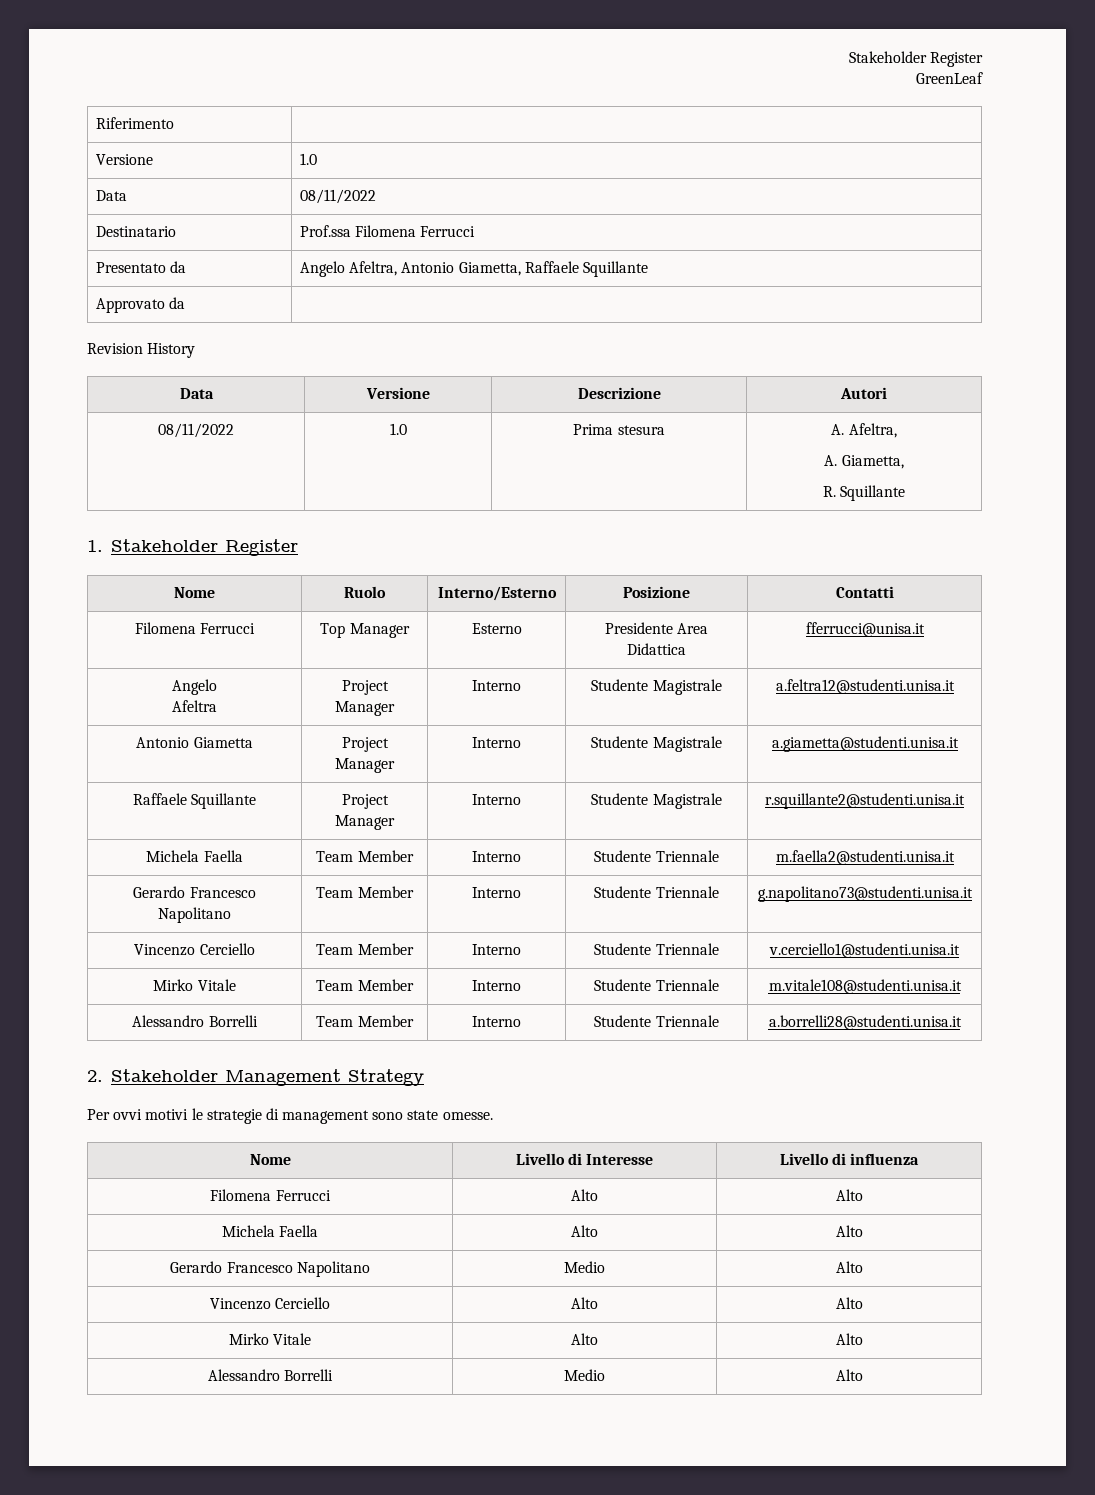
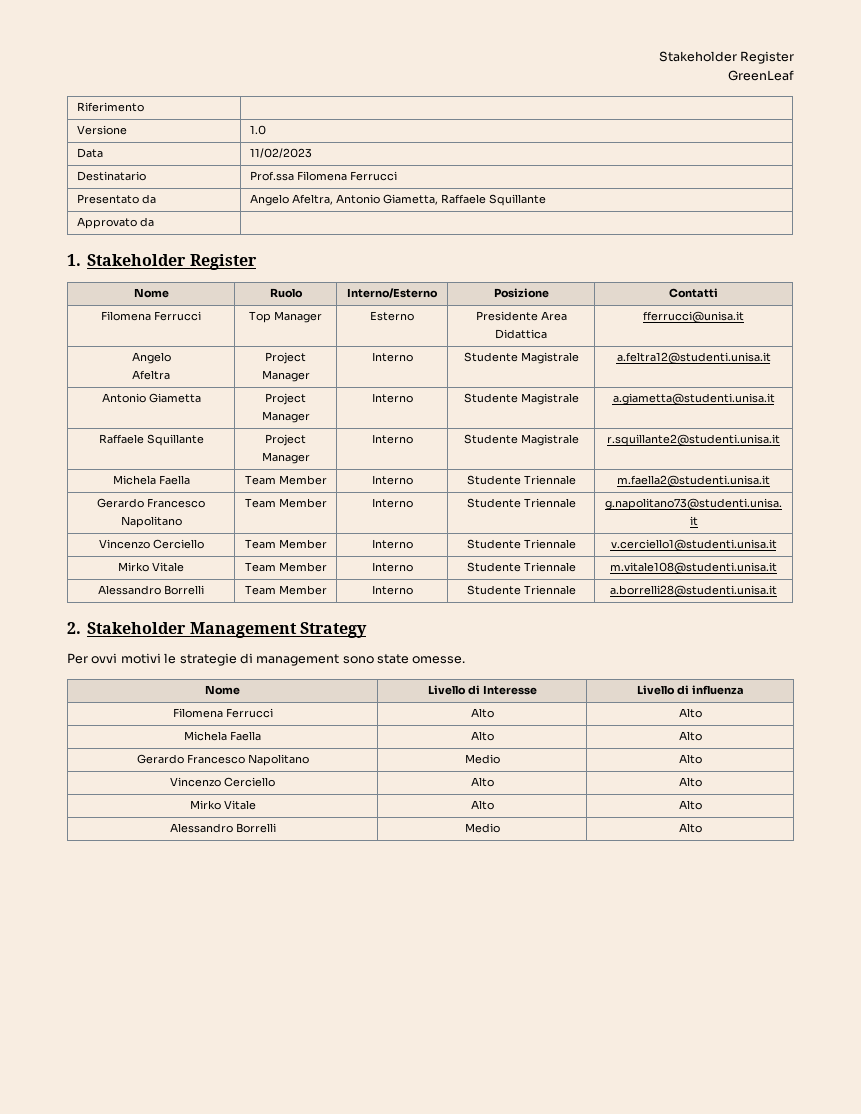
[300,189,377,204] 08/11/2022 -> [249,148,312,158] 11/02/2023
[87,343,196,358] [179,388,214,399] [365,387,430,399] [577,387,661,399] [840,387,887,399] [158,423,234,438] [389,423,407,435] [573,424,665,435] [831,423,897,438] [824,455,904,469] [822,485,906,501] // Revision History // Data | Versione | Descrizione | Autori // 08/11/2022 | 1.0 | Prima stesura | A. Afeltra, // A. Giametta, // R. Squillante -> (154, 222) none

